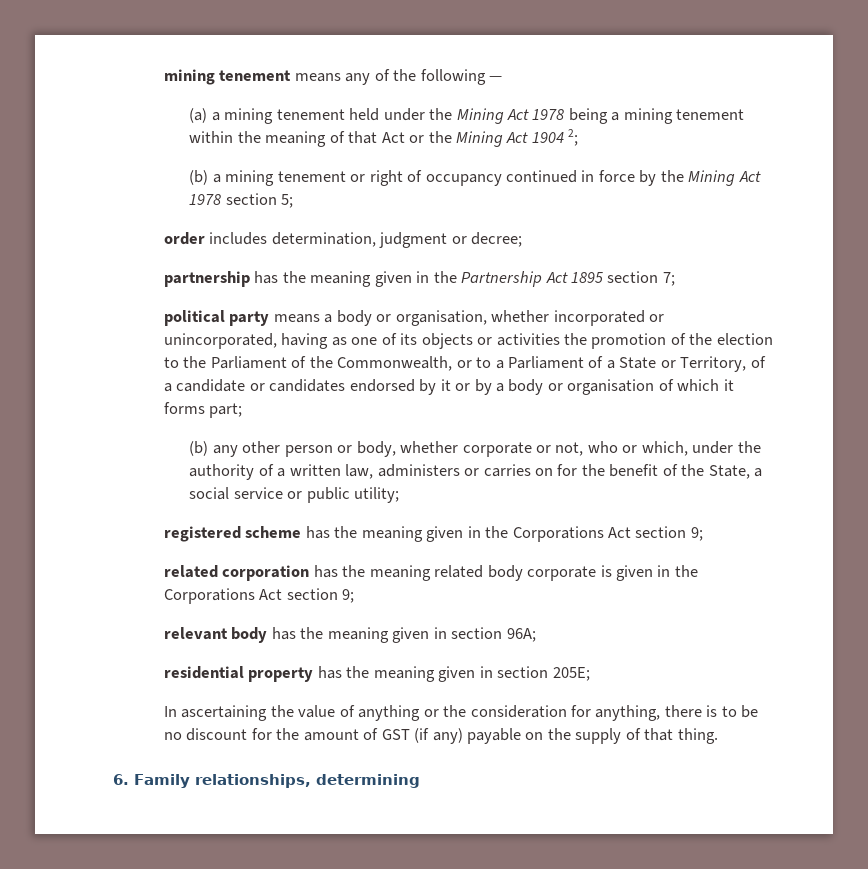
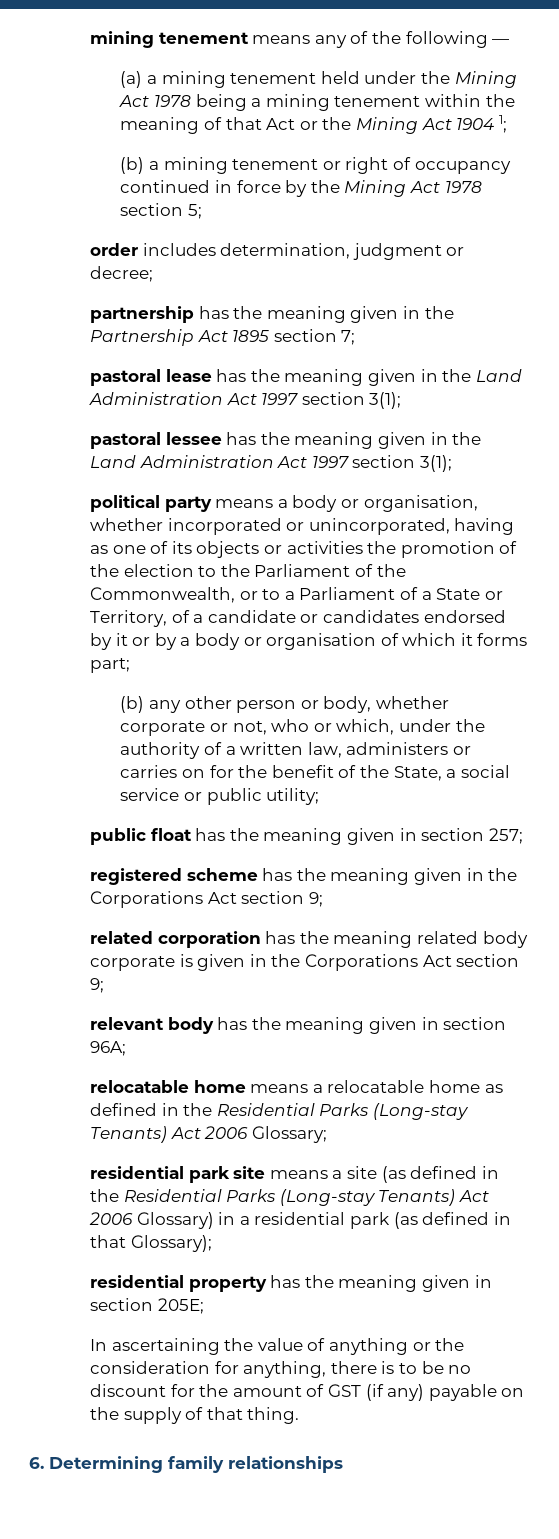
[568,129,579,146] 2; -> [498,115,507,133] 1;
(675, 279) none -> [89,369,522,386] [88,392,402,409] [89,432,482,449] [89,455,452,472] // pastoral lease has the meaning given in the Land Administration Act 1997 section 3(1); // pastoral lessee has the meaning given in the Land Administration Act 1997 section 3(1);
(400, 495) none -> [89,828,523,845] // public float has the meaning given in section 257;
(536, 635) none -> [89,1080,503,1093] [89,1103,469,1120] [89,1126,327,1143] [89,1166,499,1183] [89,1189,489,1206] [88,1212,511,1229] [89,1235,212,1252] // relocatable home means a relocatable home as defined in the Residential Parks (Long-stay Tenants) Act 2006 Glossary; // residential park site means a site (as defined in the Residential Parks (Long-stay Tenants) Act 2006 Glossary) in a residential park (as defined in that Glossary);
[134,774,420,788] Family relationships, determining -> [49,1456,343,1473] Determining family relationships

